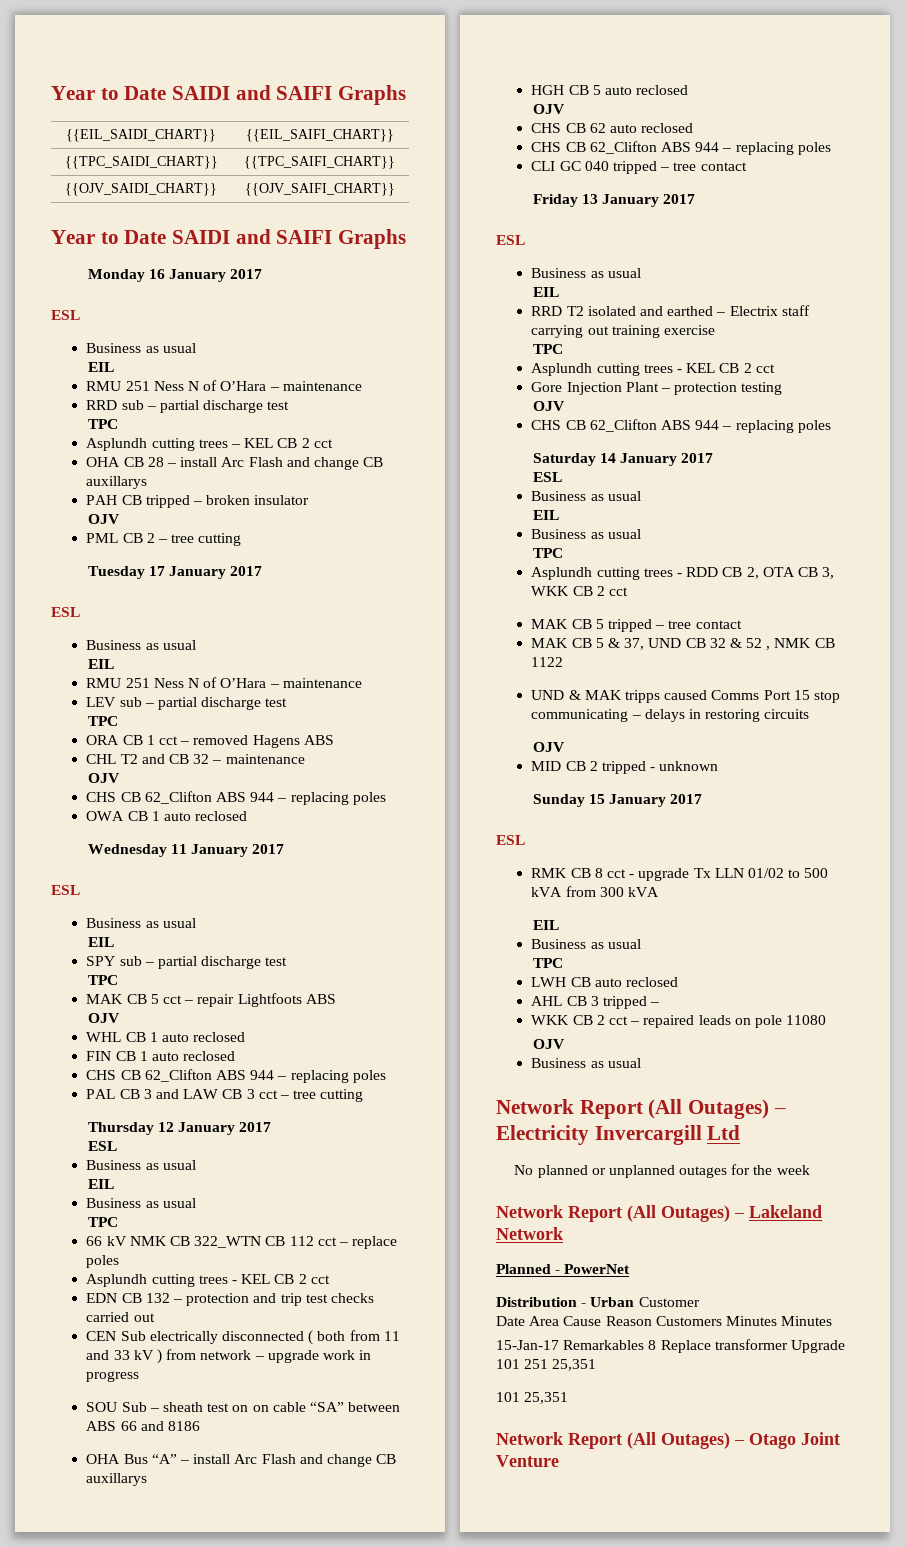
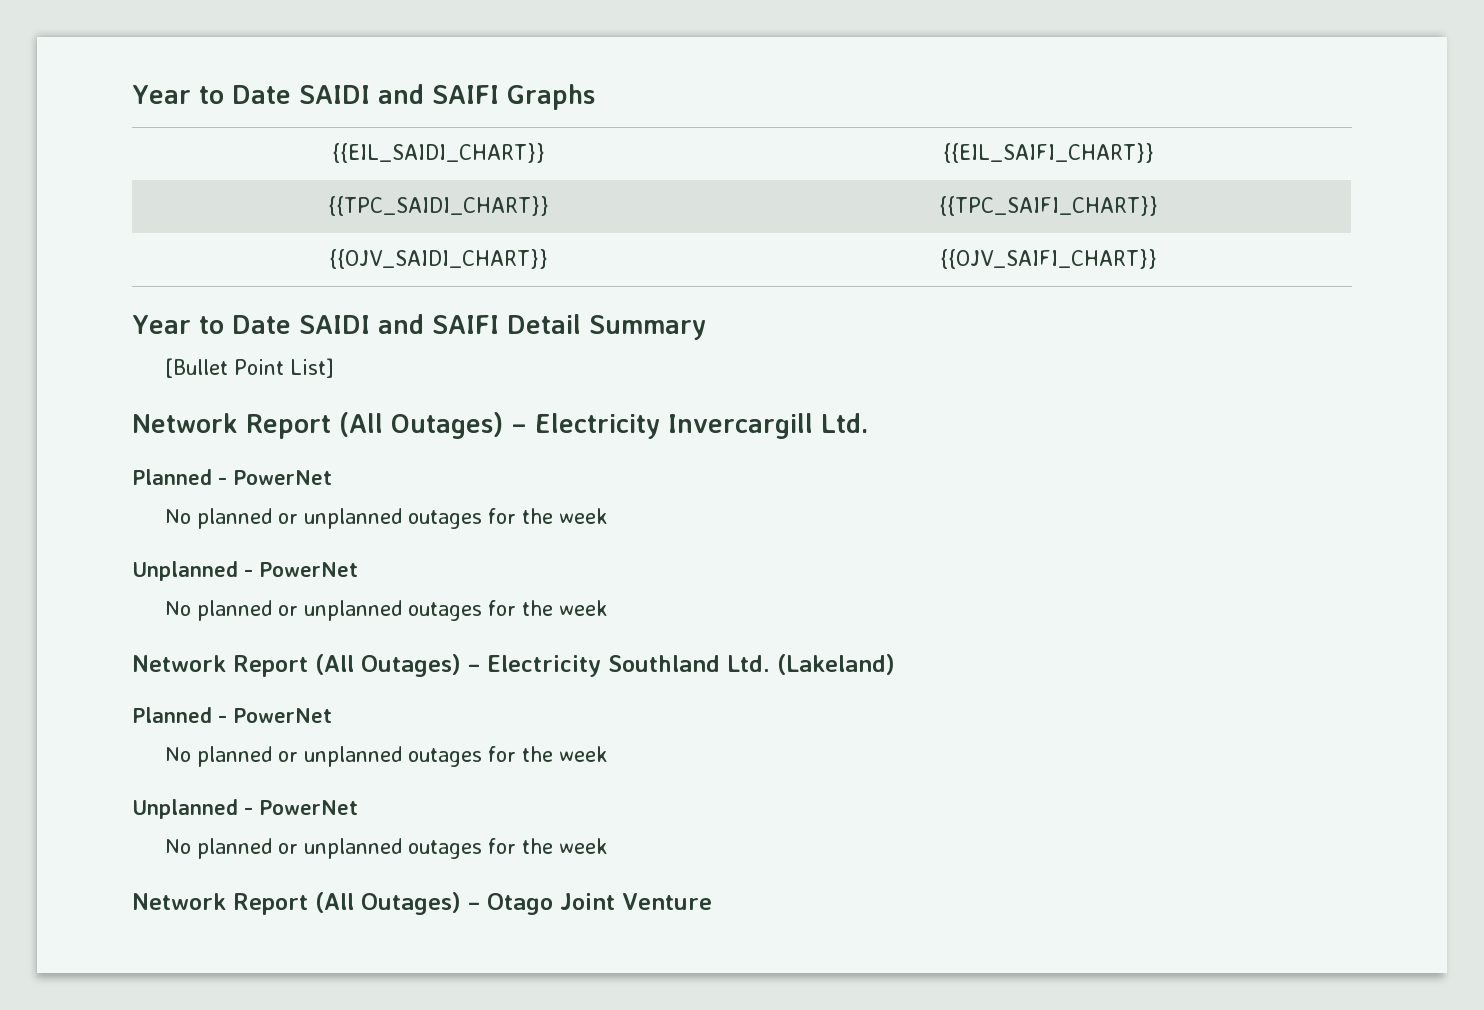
[338,229,407,249] [87,269,263,282] [51,310,80,320] [86,343,196,353] [87,362,114,372] [86,380,362,391] [86,400,290,413] [87,419,118,429] [86,438,333,451] [86,457,384,470] [86,476,148,489] [86,495,310,508] [87,514,120,524] [86,533,242,546] [87,566,263,579] [51,607,80,617] [86,640,196,650] [87,659,114,669] [86,677,362,688] [86,697,288,710] [87,716,118,726] [86,735,334,748] [86,754,305,764] [87,773,120,783] [86,791,386,805] [86,811,248,821] [87,844,285,857] [51,885,80,895] [86,918,196,928] [87,937,114,947] [86,956,288,969] [87,975,118,985] [86,993,336,1007] [87,1013,120,1023] [86,1032,246,1042] [86,1051,236,1061] [86,1069,386,1083] [86,1089,364,1102] [87,1122,272,1135] [87,1141,117,1151] [86,1160,196,1170] [87,1179,114,1189] [86,1198,196,1208] [87,1217,118,1227] [86,1236,398,1249] [86,1255,120,1268] [86,1274,330,1287] [86,1293,374,1306] [86,1312,155,1322] [86,1330,400,1345] [86,1349,372,1364] [86,1371,140,1382] [86,1402,401,1412] [86,1421,200,1431] [86,1454,397,1467] [86,1473,148,1486] [531,85,689,95] [532,104,565,114] [531,123,694,133] [531,141,831,155] [531,161,747,174] [532,194,696,207] [496,235,525,245] [531,268,641,278] [532,287,559,297] [531,305,810,316] [531,325,715,338] [532,344,563,354] [531,363,775,376] [531,382,783,395] [532,401,565,411] [531,419,831,433] [532,453,714,466] [532,472,562,482] [531,491,641,501] [532,510,559,520] [531,529,641,539] [532,548,563,558] [531,567,835,580] [531,586,628,596] [531,619,742,632] [531,638,835,650] [531,657,564,667] [531,690,840,703] [531,709,810,722] [532,742,565,752] [531,761,719,774] [532,794,703,807] [496,835,525,845] [531,868,829,881] [531,886,659,897] [532,920,559,930] [531,939,641,949] [532,958,563,968] [531,977,678,987] [531,996,660,1009] [531,1015,827,1028] [532,1039,565,1049] [531,1058,641,1068] Graphs // Monday 16 January 2017 // ESL // Business as usual // EIL // RMU 251 Ness N of O’Hara – maintenance // RRD sub – partial discharge test // TPC // Asplundh cutting trees – KEL CB 2 cct // OHA CB 28 – install Arc Flash and change CB auxillarys // PAH CB tripped – broken insulator // OJV // PML CB 2 – tree cutting // Tuesday 17 January 2017 // ESL // Business as usual // EIL // RMU 251 Ness N of O’Hara – maintenance // LEV sub – partial discharge test // TPC // ORA CB 1 cct – removed Hagens ABS // CHL T2 and CB 32 – maintenance // OJV // CHS CB 62_Clifton ABS 944 – replacing poles // OWA CB 1 auto reclosed // Wednesday 11 January 2017 // ESL // Business as usual // EIL // SPY sub – partial discharge test // TPC // MAK CB 5 cct – repair Lightfoots ABS // OJV // WHL CB 1 auto reclosed // FIN CB 1 auto reclosed // CHS CB 62_Clifton ABS 944 – replacing poles // PAL CB 3 and LAW CB 3 cct – tree cutting // Thursday 12 January 2017 // ESL // Business as usual // EIL // Business as usual // TPC // 66 kV NMK CB 322_WTN CB 112 cct – replace poles // Asplundh cutting trees - KEL CB 2 cct // EDN CB 132 – protection and trip test checks carried out // CEN Sub electrically disconnected ( both from 11 and 33 kV ) from network – upgrade work in progress // SOU Sub – sheath test on on cable “SA” between ABS 66 and 8186 // OHA Bus “A” – install Arc Flash and change CB auxillarys // HGH CB 5 auto reclosed // OJV // CHS CB 62 auto reclosed // CHS CB 62_Clifton ABS 944 – replacing poles // CLI GC 040 tripped – tree contact // Friday 13 January 2017 // ESL // Business as usual // EIL // RRD T2 isolated and earthed – Electrix staff carrying out training exercise // TPC // Asplundh cutting trees - KEL CB 2 cct // Gore Injection Plant – protection testing // OJV // CHS CB 62_Clifton ABS 944 – replacing poles // Saturday 14 January 2017 // ESL // Business as usual // EIL // Business as usual // TPC // Asplundh cutting trees - RDD CB 2, OTA CB 3, WKK CB 2 cct // MAK CB 5 tripped – tree contact // MAK CB 5 & 37, UND CB 32 & 52 , NMK CB 1122 // UND & MAK tripps caused Comms Port 15 stop communicating – delays in restoring circuits // OJV // MID CB 2 tripped - unknown // Sunday 15 January 2017 // ESL // RMK CB 8 cct - upgrade Tx LLN 01/02 to 500 kVA from 300 kVA // EIL // Business as usual // TPC // LWH CB auto reclosed // AHL CB 3 tripped – // WKK CB 2 cct – repaired leads on pole 11080 // OJV // Business as usual -> [506,314,706,340] [164,358,334,378] Detail Summary // [Bullet Point List]
[707,1125,741,1140] Ltd -> [821,413,868,433] [132,469,332,485] [164,508,608,529] [132,561,358,581] Ltd. // Planned - PowerNet // No planned or unplanned outages for the week // Unplanned - PowerNet
[749,1205,822,1218] [496,1227,563,1240] [496,1264,631,1274] [496,1297,700,1307] [496,1316,833,1326] [496,1339,845,1353] [496,1359,597,1371] [496,1392,569,1404] Lakeland Network // Planned - PowerNet // Distribution - Urban Customer // Date Area Cause Reason Customers Minutes Minutes // 15-Jan-17 Remarkables 8 Replace transformer Upgrade 101 251 25,351 // 101 25,351 -> [487,654,895,677] [132,707,332,723] [164,746,608,767] [132,799,358,819] [164,838,608,859] Electricity Southland Ltd. (Lakeland) // Planned - PowerNet // No planned or unplanned outages for the week // Unplanned - PowerNet // No planned or unplanned outages for the week

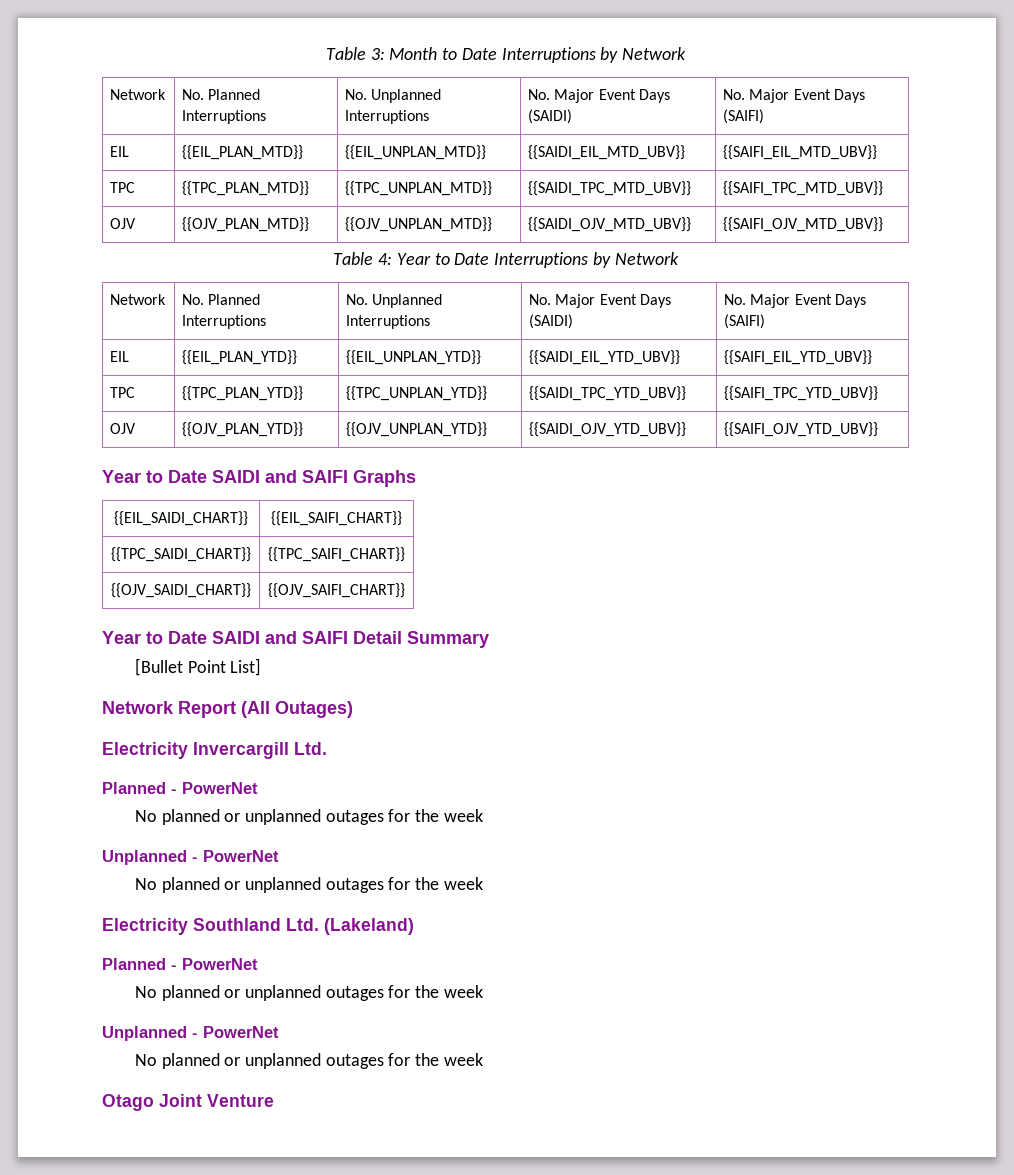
(132, 94) none -> [325,47,687,63] [110,89,167,100] [182,89,261,100] [182,110,267,124] [345,89,442,103] [345,110,430,124] [528,89,671,103] [528,109,573,124] [723,89,866,103] [723,109,765,124] [110,146,130,157] [182,145,304,160] [345,145,487,160] [528,145,686,160] [723,145,878,160] [110,182,136,193] [182,181,310,196] [345,181,493,196] [528,181,692,196] [723,181,884,196] [110,218,137,229] [182,217,310,232] [345,217,493,232] [528,217,692,232] [723,217,884,232] [333,252,679,268] [110,294,167,305] [182,294,261,305] [182,315,267,329] [346,294,443,308] [346,315,431,329] [529,294,672,308] [529,314,574,329] [724,294,867,308] [724,314,766,329] [110,351,130,362] [182,350,298,365] [346,350,482,365] [529,350,681,365] [724,350,873,365] [110,387,136,398] [182,386,304,401] [346,386,488,401] [529,386,687,401] [724,386,879,401] [110,423,137,434] [182,422,304,437] [346,422,488,437] [529,422,687,437] [724,422,879,437] Table 3: Month to Date Interruptions by Network // Network | No. Planned Interruptions | No. Unplanned Interruptions | No. Major Event Days (SAIDI) | No. Major Event Days (SAIFI) // EIL | {{EIL_PLAN_MTD}} | {{EIL_UNPLAN_MTD}} | {{SAIDI_EIL_MTD_UBV}} | {{SAIFI_EIL_MTD_UBV}} // TPC | {{TPC_PLAN_MTD}} | {{TPC_UNPLAN_MTD}} | {{SAIDI_TPC_MTD_UBV}} | {{SAIFI_TPC_MTD_UBV}} // OJV | {{OJV_PLAN_MTD}} | {{OJV_UNPLAN_MTD}} | {{SAIDI_OJV_MTD_UBV}} | {{SAIFI_OJV_MTD_UBV}} // Table 4: Year to Date Interruptions by Network // Network | No. Planned Interruptions | No. Unplanned Interruptions | No. Major Event Days (SAIDI) | No. Major Event Days (SAIFI) // EIL | {{EIL_PLAN_YTD}} | {{EIL_UNPLAN_YTD}} | {{SAIDI_EIL_YTD_UBV}} | {{SAIFI_EIL_YTD_UBV}} // TPC | {{TPC_PLAN_YTD}} | {{TPC_UNPLAN_YTD}} | {{SAIDI_TPC_YTD_UBV}} | {{SAIFI_TPC_YTD_UBV}} // OJV | {{OJV_PLAN_YTD}} | {{OJV_UNPLAN_YTD}} | {{SAIDI_OJV_YTD_UBV}} | {{SAIFI_OJV_YTD_UBV}} //
[511,424,527,433] – -> (353, 709) //
[132,654,480,677] Network Report (All Outages) – -> (483, 883) none
[132,892,480,915] Network Report (All Outages) – -> (483, 1059) none

